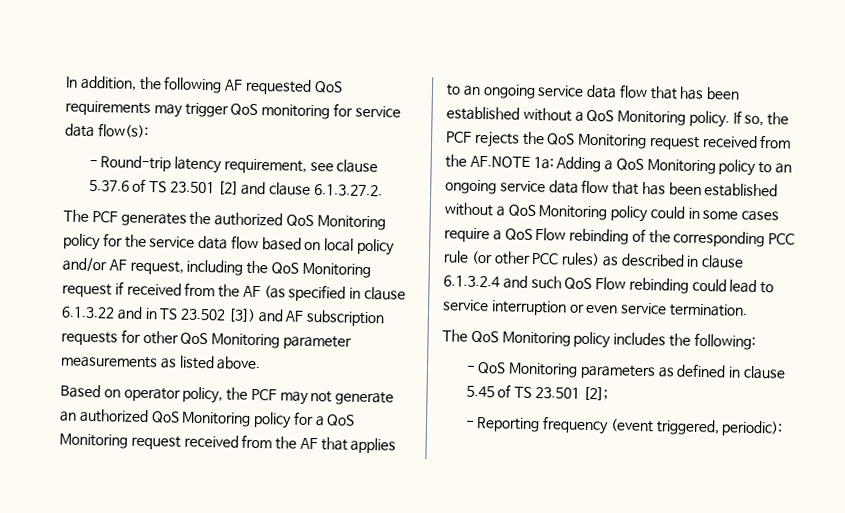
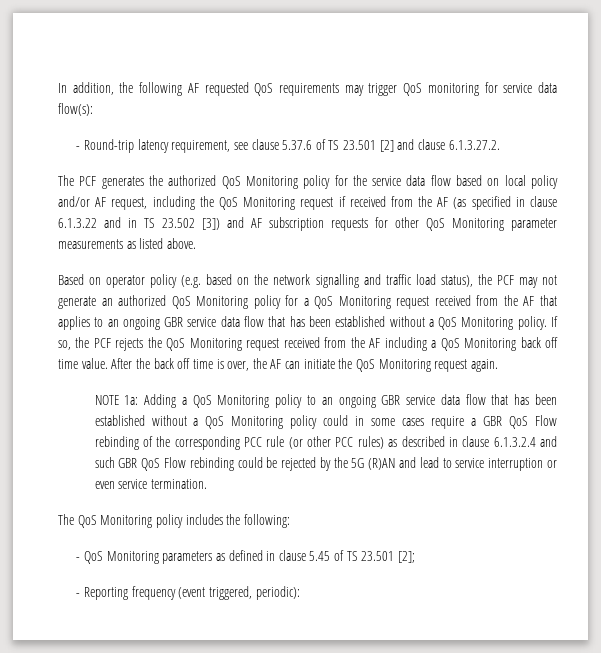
[182,386,224,404] policy, -> [150,274,473,288] policy (e.g. based on the network signalling and traffic load status),
(536, 91) none -> [164,317,184,327] GBR
[469,155,530,168] AF.NOTE -> [369,337,559,351] [58,358,498,372] [94,395,119,405] AF including a QoS Monitoring back off time value. After the back off time is over, the AF can initiate the QoS Monitoring request again. // NOTE
(497, 187) none -> [381,395,401,405] GBR
(502, 235) none -> [483,416,503,426] GBR
(562, 282) none -> [118,458,138,468] GBR
(727, 285) none -> [266,457,417,471] be rejected by the 5G (R)AN and

